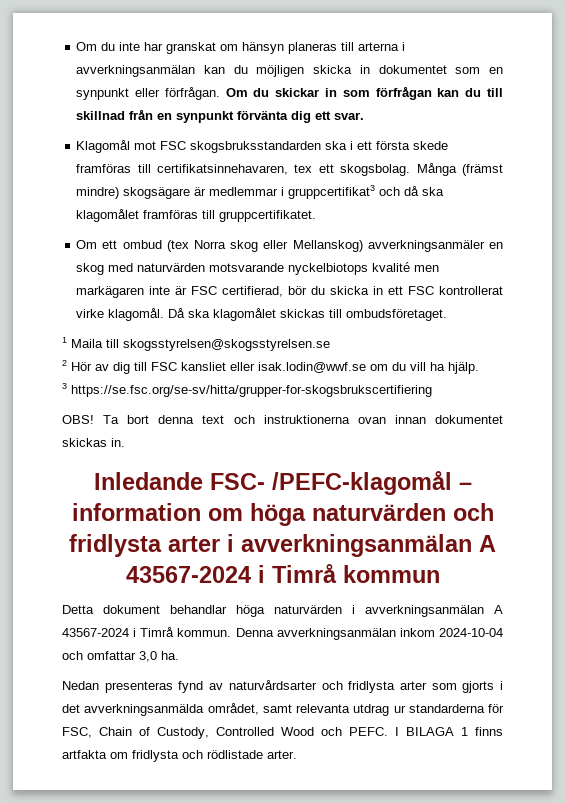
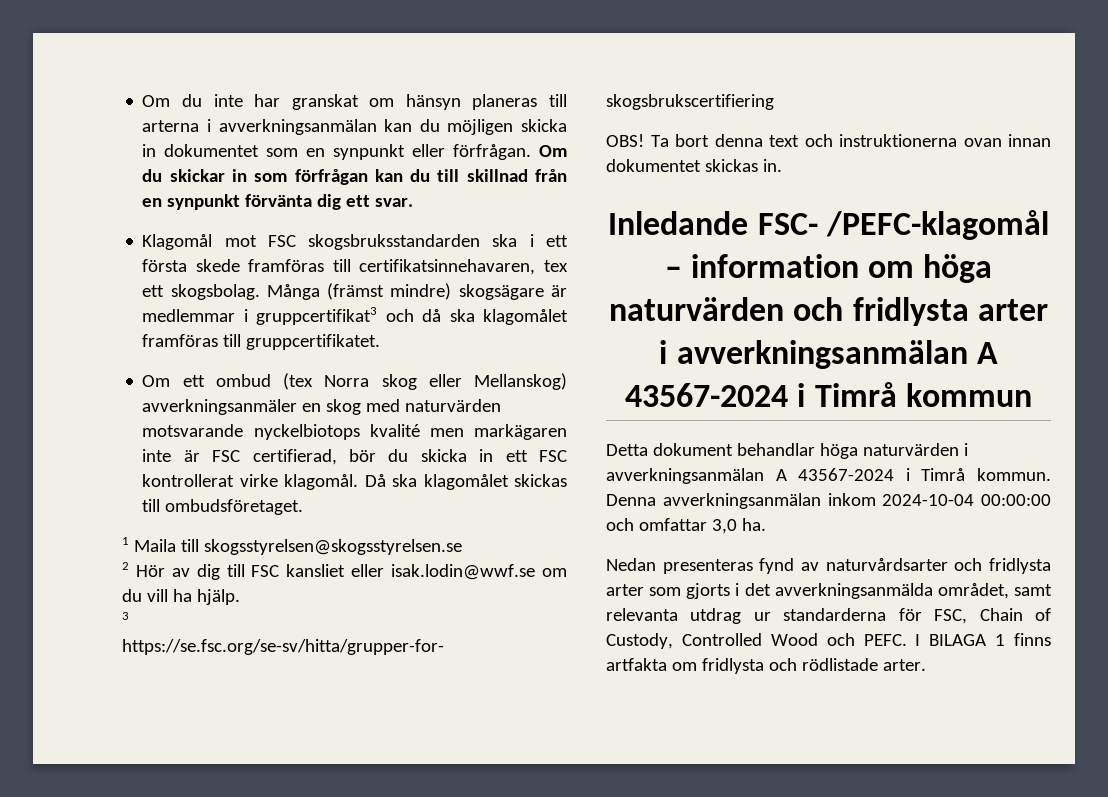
(503, 632) none -> [981,494,1051,506] 00:00:00

